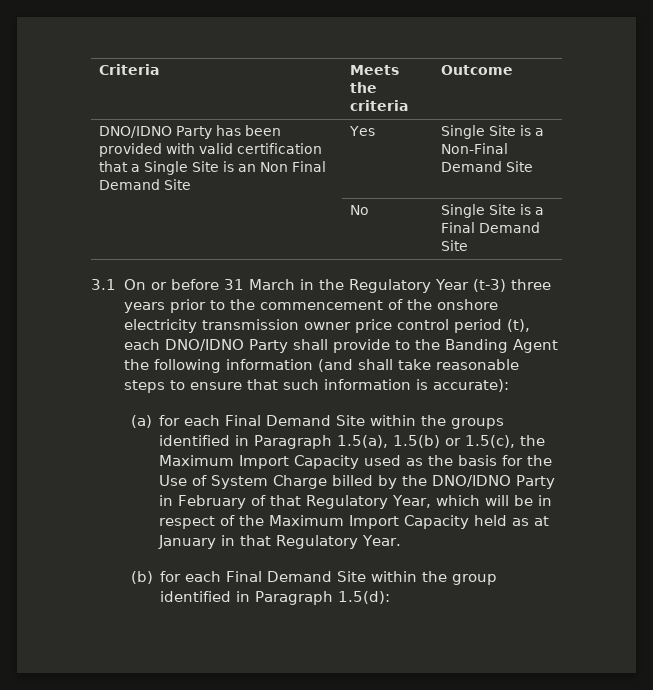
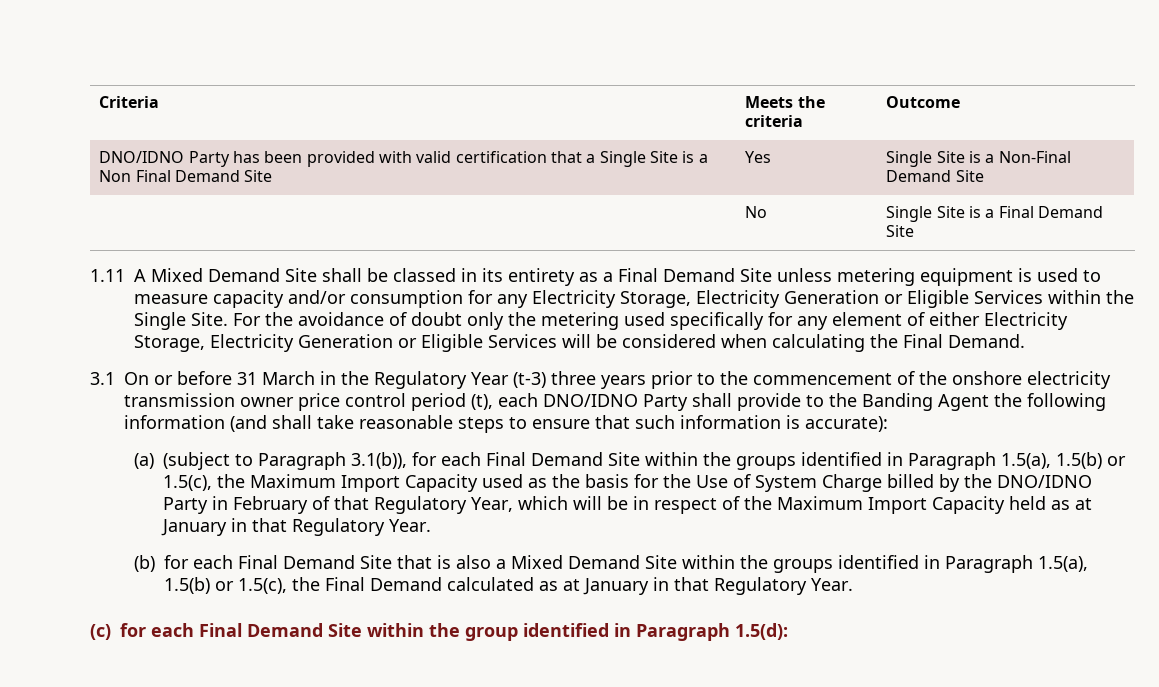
[238,164,257,172] an -> [698,154,708,163] a
(469, 245) none -> [90,268,1101,286] [134,290,1134,308] [134,312,1068,330] [134,334,1025,352] // 1.11 A Mixed Demand Site shall be classed in its entirety as a Final Demand Site unless metering equipment is used to measure capacity and/or consumption for any Electricity Storage, Electricity Generation or Eligible Services within the Single Site. For the avoidance of doubt only the metering used specifically for any element of either Electricity Storage, Electricity Generation or Eligible Services will be considered when calculating the Final Demand.
(152, 421) none -> [162,452,407,470] (subject to Paragraph 3.1(b)),
(367, 576) none -> [396,555,1088,573] [163,577,853,595] [90,623,362,640] that is also a Mixed Demand Site within the groups identified in Paragraph 1.5(a), 1.5(b) or 1.5(c), the Final Demand calculated as at January in that Regulatory Year. // (c) for each Final Demand Site

